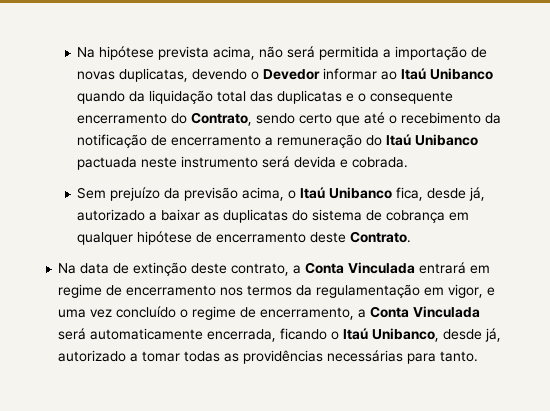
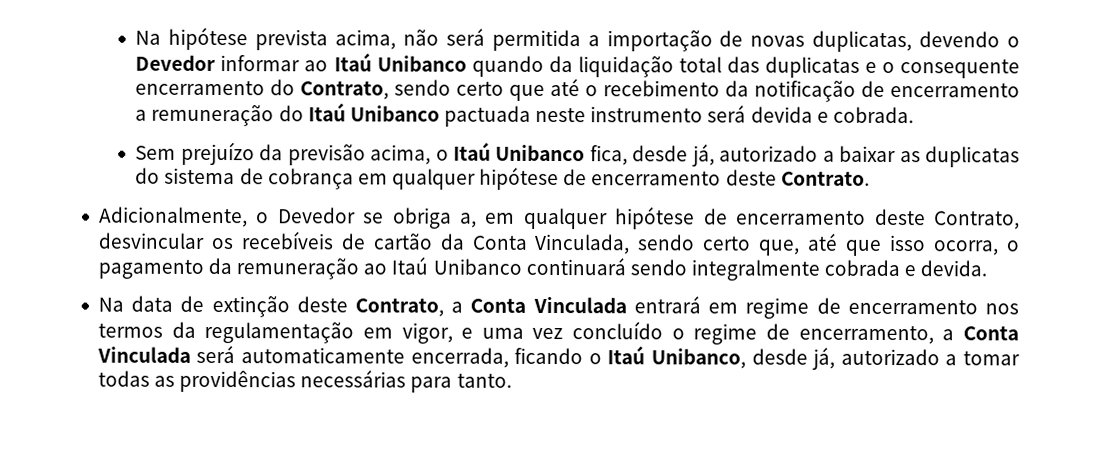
(412, 237) none -> [98,206,1020,230] [97,231,1020,256] [97,256,988,281] // Adicionalmente, o Devedor se obriga a, em qualquer hipótese de encerramento deste Contrato, desvincular os recebíveis de cartão da Conta Vinculada, sendo certo que, até que isso ocorra, o pagamento da remuneração ao Itaú Unibanco continuará sendo integralmente cobrada e devida.
[231,263,290,276] contrato, -> [355,298,445,317] Contrato,

